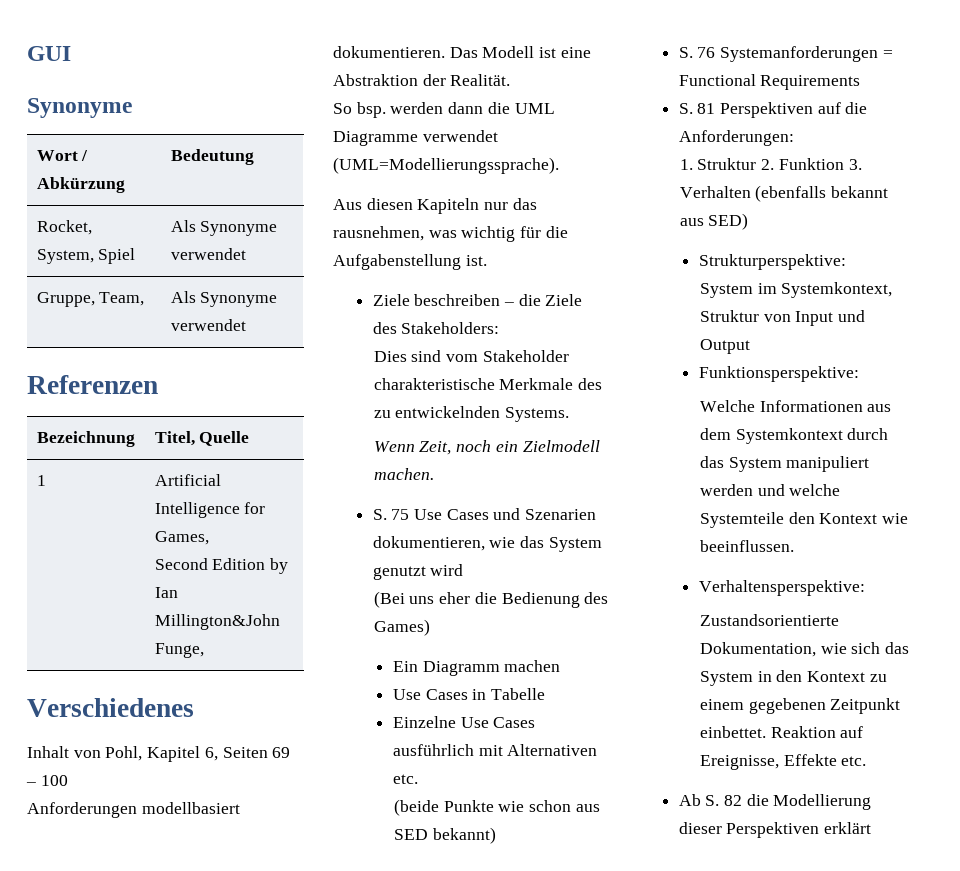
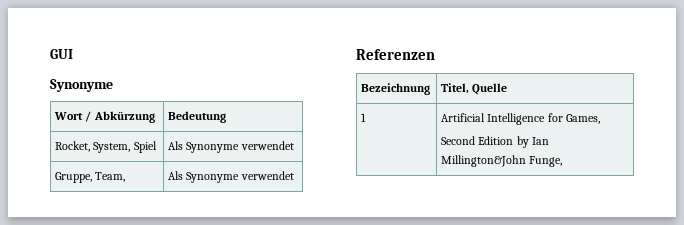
[27,698,194,717] [27,746,291,762] [26,775,68,786] [27,802,240,818] [333,46,591,58] [333,74,511,86] [333,102,555,118] [333,130,498,146] [333,157,559,174] [333,198,537,214] [333,226,568,242] [333,254,487,270] [372,294,583,306] [372,322,500,334] [373,350,569,362] [373,378,603,390] [373,406,570,422] [373,440,600,455] [373,468,434,480] [372,508,597,520] [372,536,602,552] [372,564,464,580] [373,591,609,608] [373,619,430,636] [392,660,561,676] [392,688,546,700] [392,716,536,728] [392,744,598,756] [392,774,418,784] [393,799,600,816] [393,827,496,844] [678,46,893,62] [678,74,861,90] [678,102,868,118] [678,130,794,146] [679,158,862,170] [679,185,889,202] [679,213,749,230] [698,254,846,270] [699,282,893,298] [699,310,866,326] [699,339,750,354] [698,366,859,382] [699,400,892,412] [699,428,889,444] [699,456,870,472] [699,484,841,496] [699,512,909,528] [699,540,794,552] [698,580,865,596] [699,614,839,626] [699,642,910,657] [699,670,887,686] [699,698,901,714] [699,726,864,738] [699,754,867,770] [678,794,872,810] [678,822,872,838] // Verschiedenes // Inhalt von Pohl, Kapitel 6, Seiten 69 – 100 // Anforderungen modellbasiert dokumentieren. Das Modell ist eine Abstraktion der Realität. // So bsp. werden dann die UML Diagramme verwendet (UML=Modellierungssprache). // Aus diesen Kapiteln nur das rausnehmen, was wichtig für die Aufgabenstellung ist. // Ziele beschreiben – die Ziele des Stakeholders: // Dies sind vom Stakeholder charakteristische Merkmale des zu entwickelnden Systems. // Wenn Zeit, noch ein Zielmodell machen. // S. 75 Use Cases und Szenarien dokumentieren, wie das System genutzt wird // (Bei uns eher die Bedienung des Games) // Ein Diagramm machen // Use Cases in Tabelle // Einzelne Use Cases ausführlich mit Alternativen etc. // (beide Punkte wie schon aus SED bekannt) // S. 76 Systemanforderungen = Functional Requirements // S. 81 Perspektiven auf die Anforderungen: // 1. Struktur 2. Funktion 3. Verhalten (ebenfalls bekannt aus SED) // Strukturperspektive: // System im Systemkontext, Struktur von Input und Output // Funktionsperspektive: // Welche Informationen aus dem Systemkontext durch das System manipuliert werden und welche Systemteile den Kontext wie beeinflussen. // Verhaltensperspektive: // Zustandsorientierte Dokumentation, wie sich das System in den Kontext zu einem gegebenen Zeitpunkt einbettet. Reaktion auf Ereignisse, Effekte etc. // Ab S. 82 die Modellierung dieser Perspektiven erklärt -> (563, 161) none

